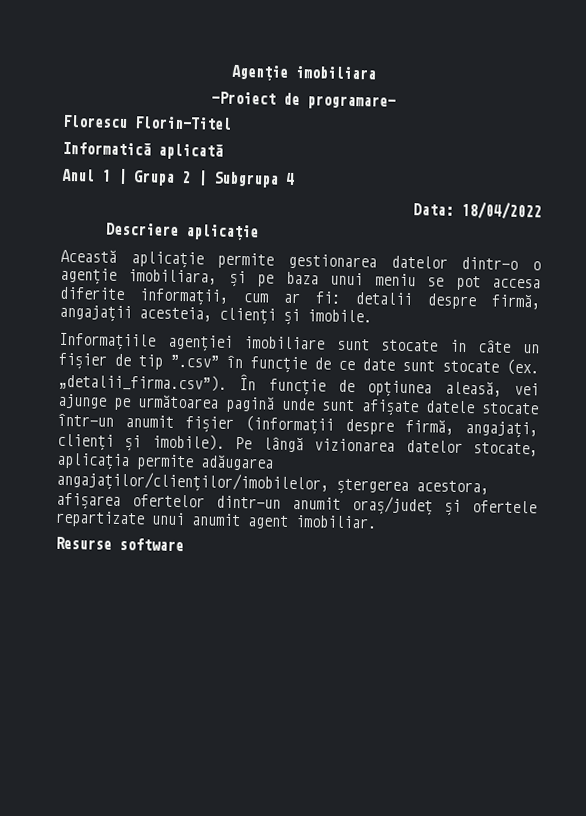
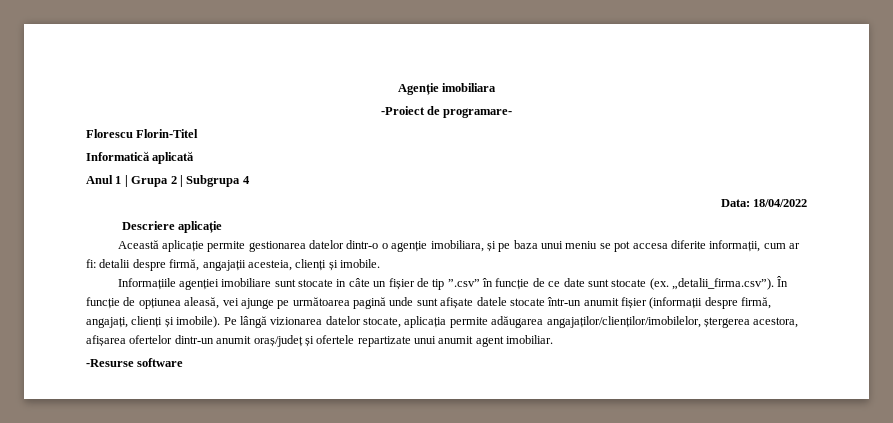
[55,536,112,550] Resurse -> [86,359,134,367] -Resurse

